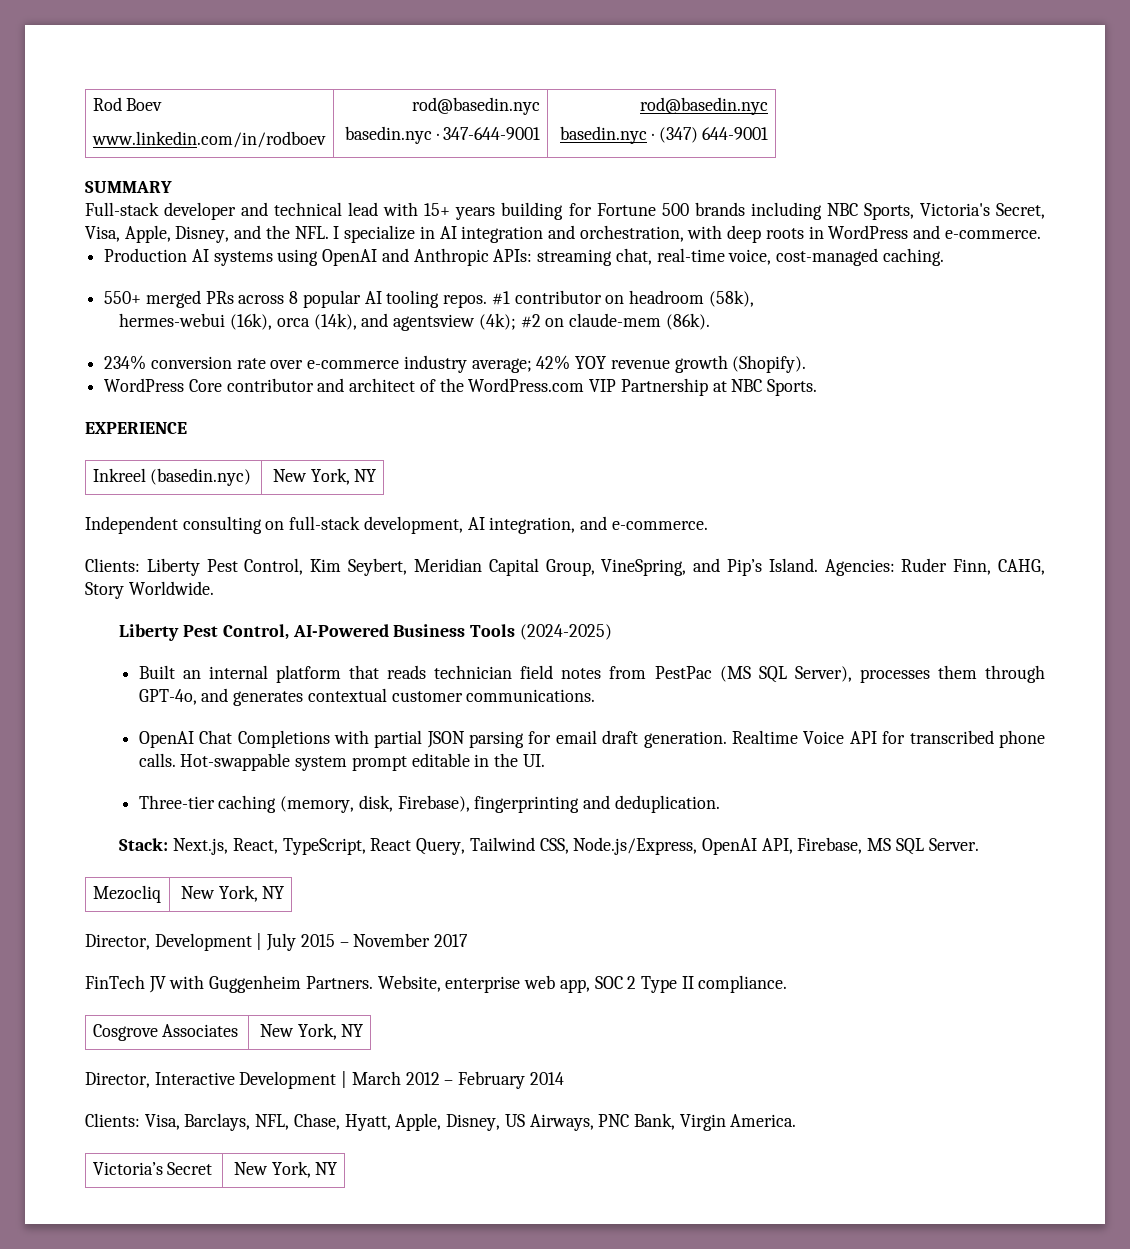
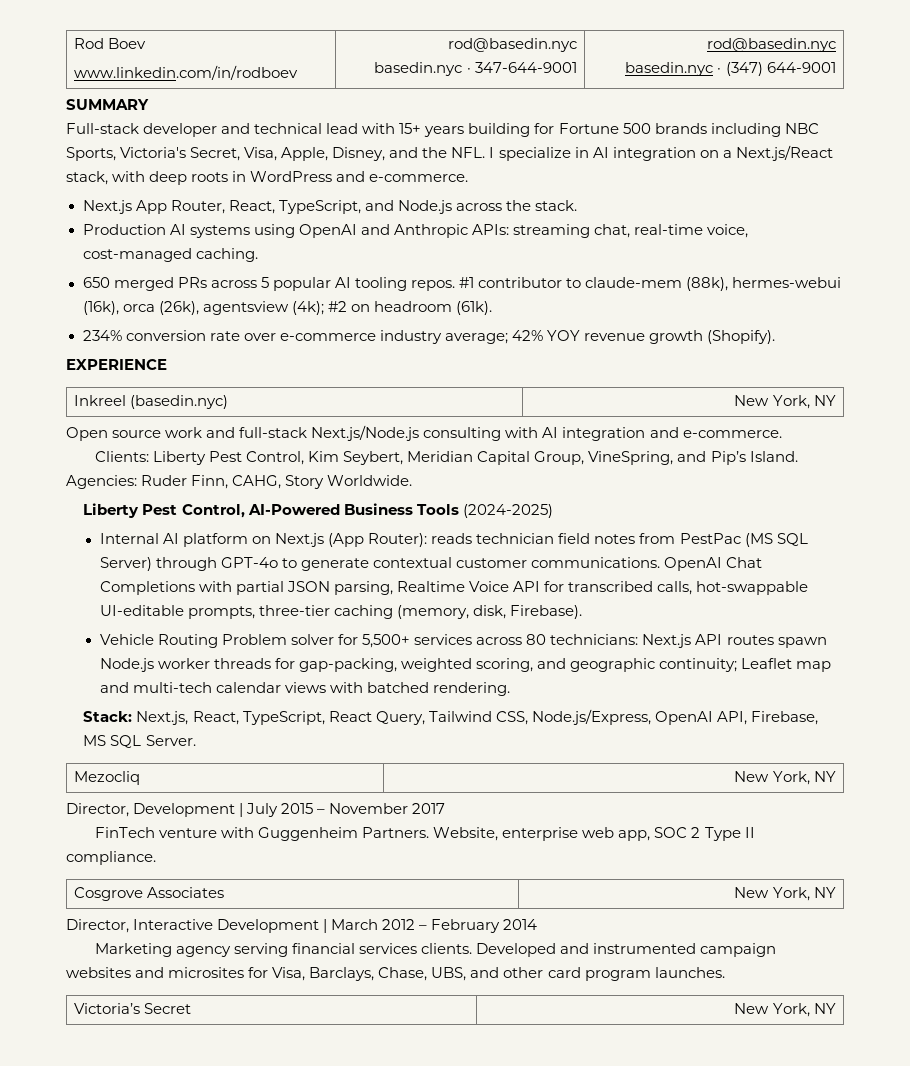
[547,225,684,242] and orchestration, -> [699,145,833,161] [66,171,108,185] on a Next.js/React stack,
(1041, 234) none -> [82,200,577,214] // Next.js App Router, React, TypeScript, and Node.js across the stack.
[104,291,142,304] 550+ -> [82,277,110,288] 650
[289,291,299,304] 8 -> [260,277,269,288] 5
[605,290,754,307] on headroom (58k), // -> [566,277,729,291] to claude-mem (88k),
[313,313,389,330] (14k), and -> [158,301,199,315] (26k),
[568,313,710,330] claude-mem (86k). -> [373,301,492,315] headroom (61k).
[104,378,817,396] // WordPress Core contributor and architect of the WordPress.com VIP Partnership at NBC Sports. -> (776, 337) none
[85,516,576,534] Independent consulting on full-stack development, AI integration, -> [66,425,646,441] Open source work and full-stack Next.js/Node.js consulting with AI integration
[138,665,380,683] Built an internal platform that -> [99,533,428,547] Internal AI platform on Next.js (App Router):
[794,665,1046,683] [138,688,304,706] Server), processes them through GPT-4o, and generates -> [99,557,370,571] Server) through GPT-4o to generate
(596, 695) // -> (661, 562) none
[469,730,727,748] parsing for email draft generation. -> [334,581,394,595] parsing,
[999,730,1045,748] [138,753,545,771] [138,795,720,813] phone calls. Hot-swappable system prompt editable in the UI. // Three-tier caching (memory, disk, Firebase), fingerprinting and deduplication. -> [657,581,809,595] [99,605,583,619] [99,634,827,648] [99,658,832,672] [99,682,511,696] calls, hot-swappable UI-editable prompts, three-tier caching (memory, disk, Firebase). // Vehicle Routing Problem solver for 5,500+ services across 80 technicians: Next.js API routes spawn Node.js worker threads for gap-packing, weighted scoring, and geographic continuity; Leaflet map and multi-tech calendar views with batched rendering.
[148,976,166,993] JV -> [159,828,218,838] venture
[85,1113,797,1131] Clients: Visa, Barclays, NFL, Chase, Hyatt, Apple, Disney, US Airways, PNC Bank, Virgin America. -> [94,943,777,957] [66,967,725,981] Marketing agency serving financial services clients. Developed and instrumented campaign websites and microsites for Visa, Barclays, Chase, UBS, and other card program launches.

